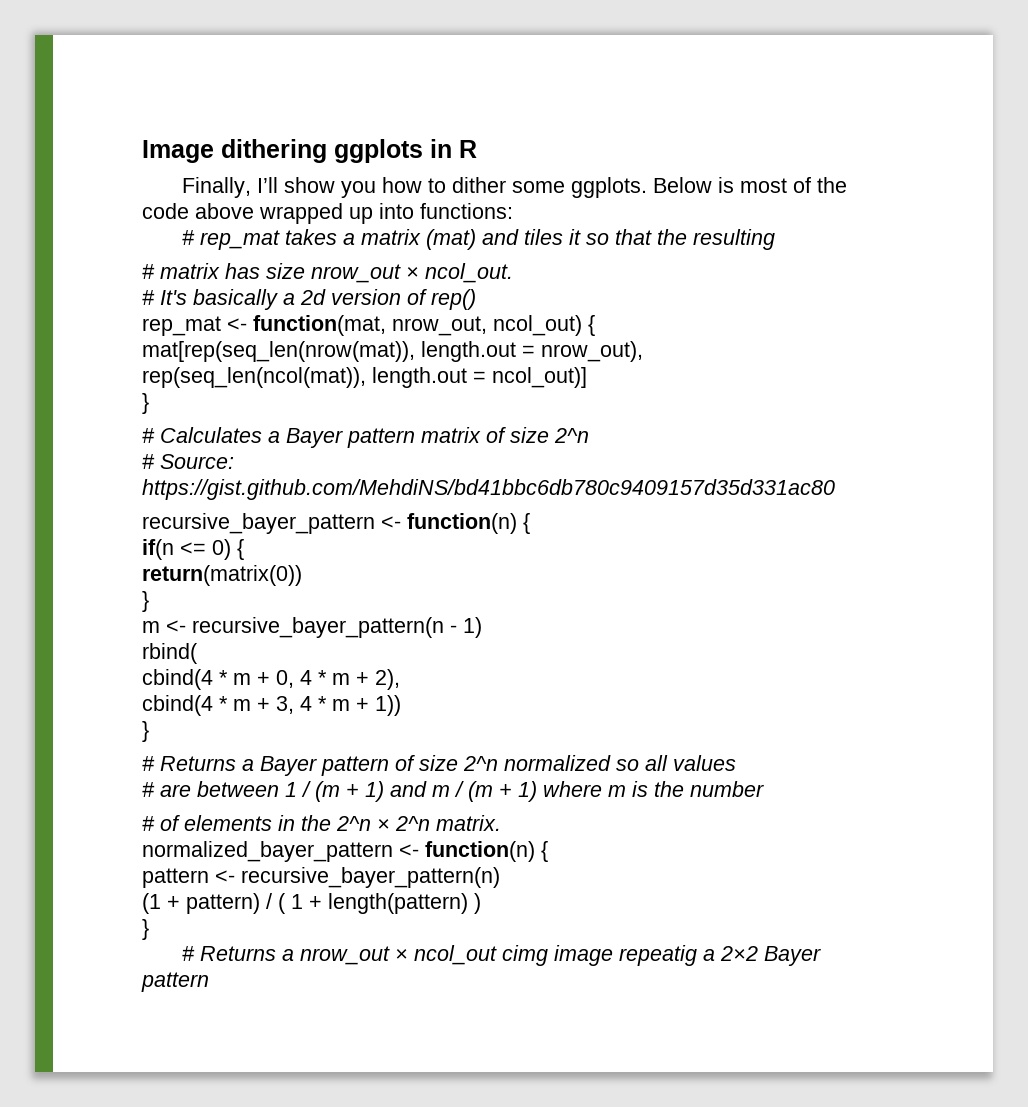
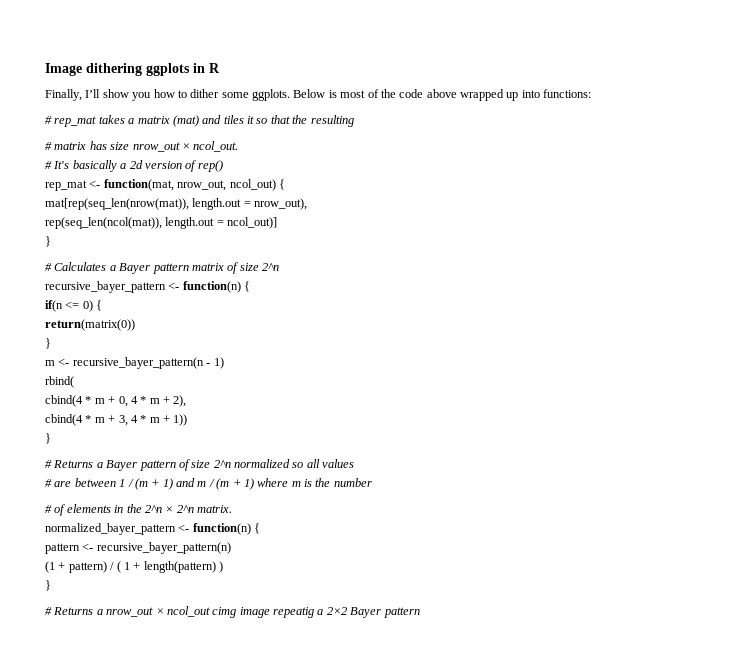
[142,454,234,469] [142,479,835,500] // # Source: https://gist.github.com/MehdiNS/bd41bbc6db780c9409157d35d331ac80 -> (279, 267) none

